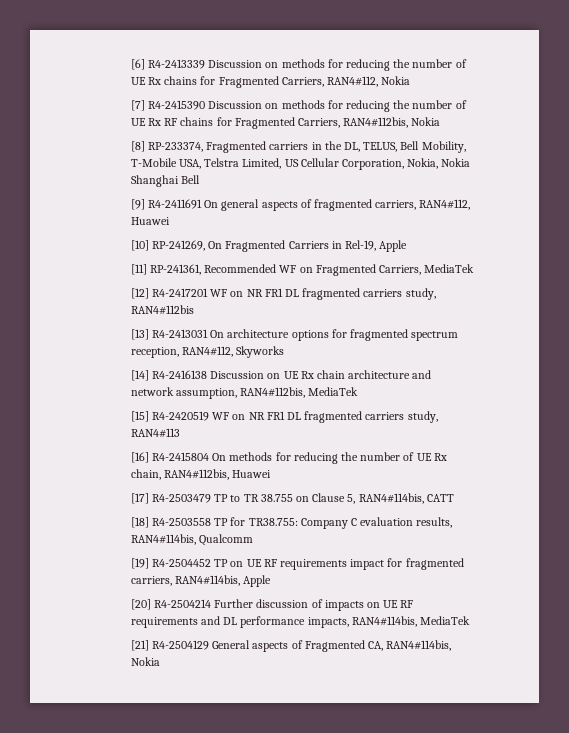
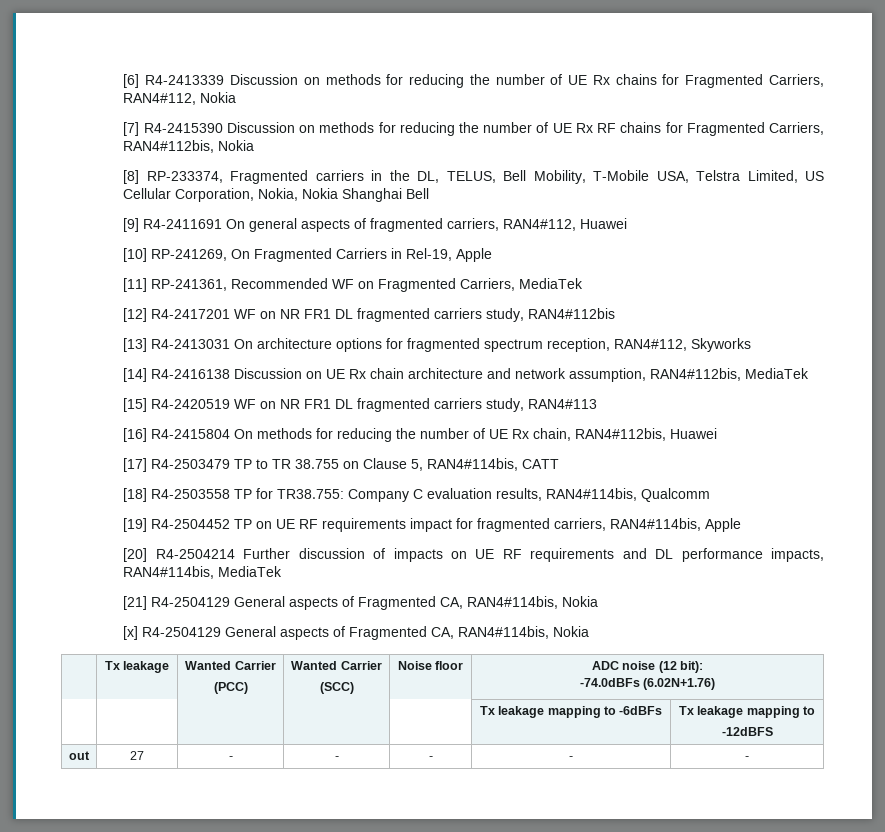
(160, 661) none -> [123,626,590,640] [104,661,170,673] [185,661,276,670] [213,682,248,694] [291,661,382,670] [319,682,354,694] [397,661,464,670] [591,661,704,673] [579,678,716,690] [479,706,663,718] [678,706,816,718] [721,727,773,736] [69,751,90,760] [130,751,144,760] [228,756,233,760] [334,756,339,760] [428,756,433,760] [569,756,573,760] [745,756,749,760] // [x] R4-2504129 General aspects of Fragmented CA, RAN4#114bis, Nokia // | Tx leakage | Wanted Carrier // (PCC) | Wanted Carrier // (SCC) | Noise floor | ADC noise (12 bit): // -74.0dBFs (6.02N+1.76) // | | | | | Tx leakage mapping to -6dBFs | Tx leakage mapping to // -12dBFS // out | 27 | - | - | - | - | -

